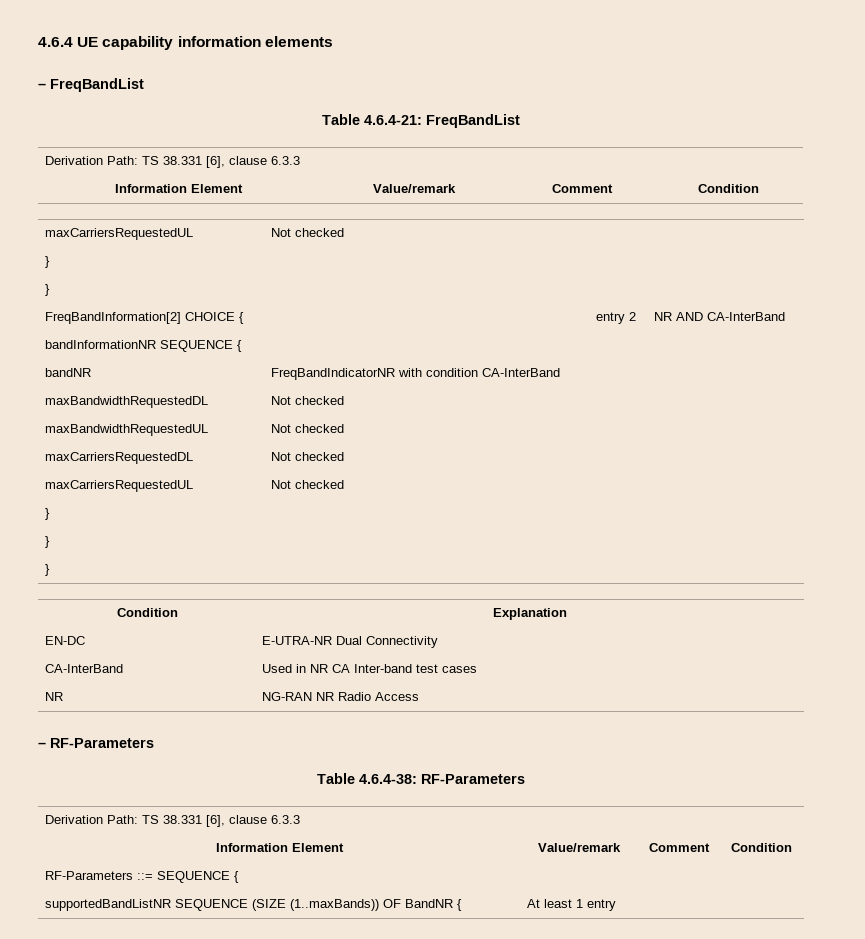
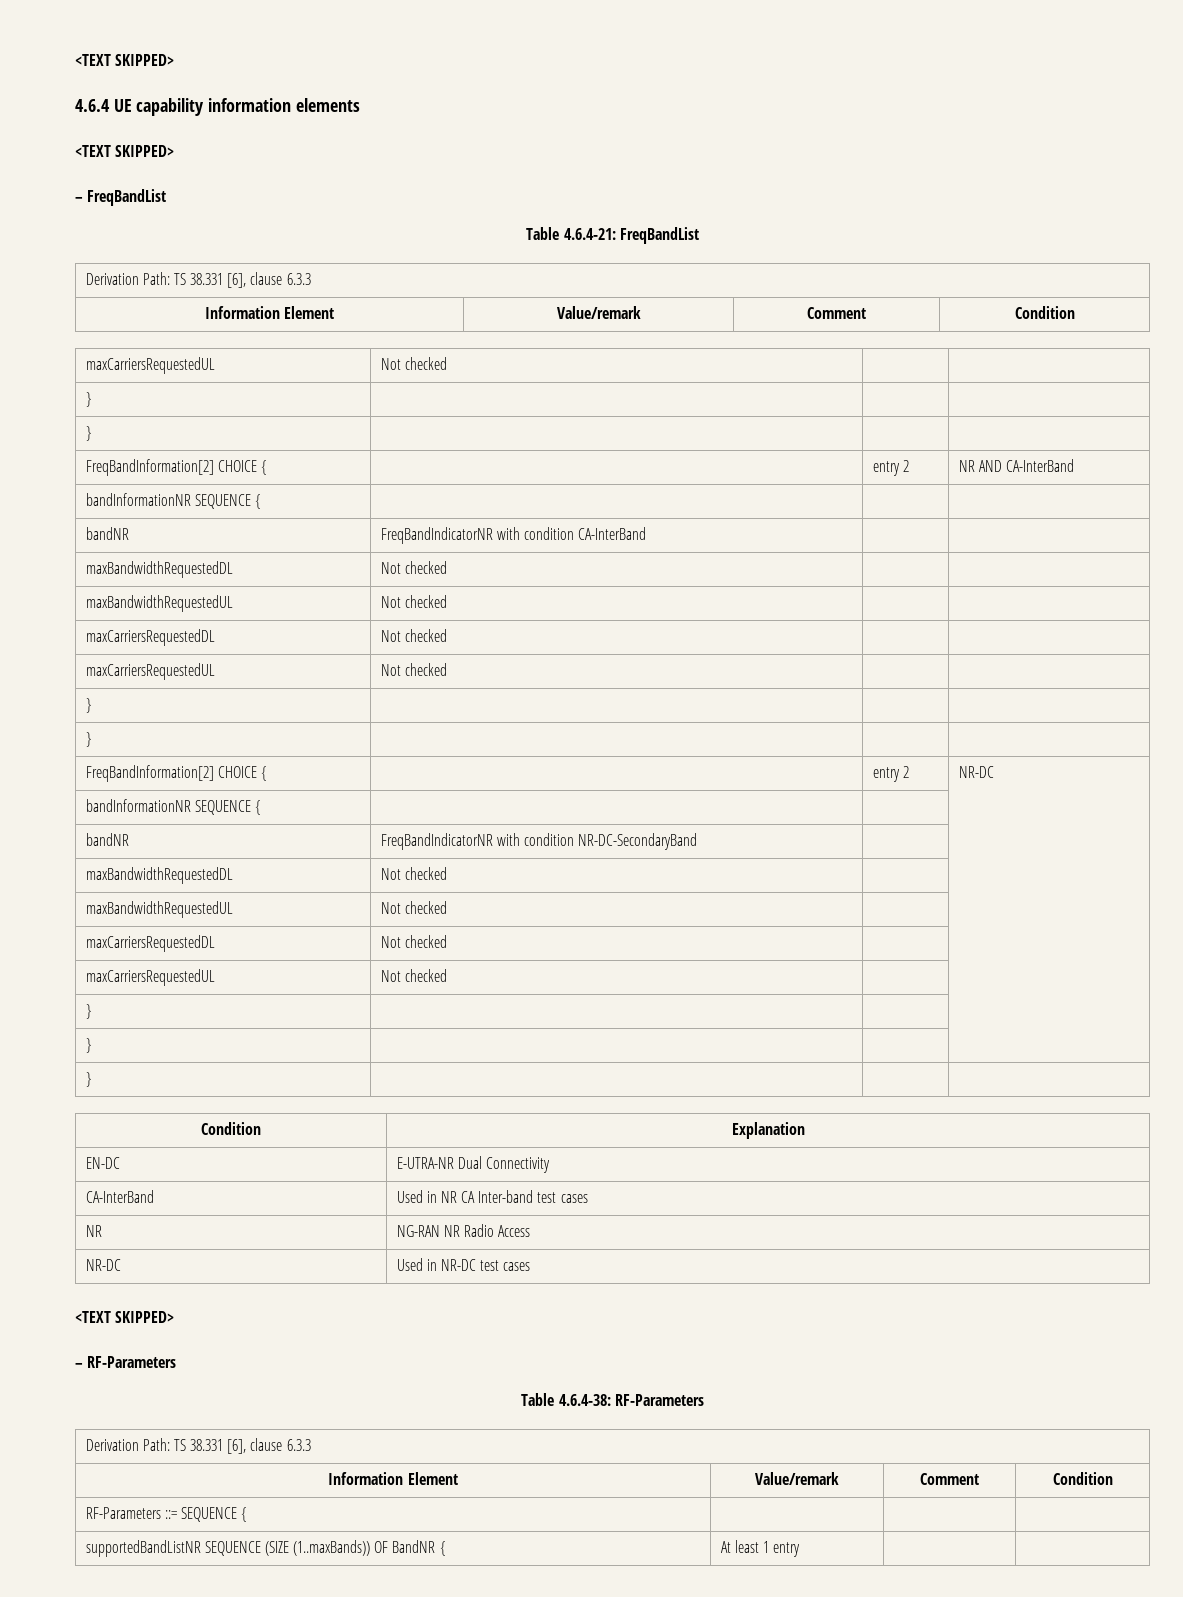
(38, 42) none -> [75,54,175,66] <TEXT SKIPPED> //
(333, 41) none -> [75,145,175,157] // <TEXT SKIPPED>
(50, 542) none -> [85,765,267,782] [872,766,909,782] [958,766,994,778] [85,799,261,815] [85,833,129,846] [380,833,698,850] [85,867,233,884] [380,867,447,880] [85,901,233,918] [380,901,447,914] [85,935,215,952] [380,935,447,948] [85,969,215,986] [380,969,447,982] [85,1004,92,1019] [85,1038,92,1053] // FreqBandInformation[2] CHOICE { | | entry 2 | NR-DC // bandInformationNR SEQUENCE { | | | // bandNR | FreqBandIndicatorNR with condition NR-DC-SecondaryBand | | // maxBandwidthRequestedDL | Not checked | | // maxBandwidthRequestedUL | Not checked | | // maxCarriersRequestedDL | Not checked | | // maxCarriersRequestedUL | Not checked | | // } | | | // } | | |
(419, 696) none -> [85,1259,121,1271] [396,1258,531,1271] [75,1311,175,1323] // NR-DC | Used in NR-DC test cases // <TEXT SKIPPED>

